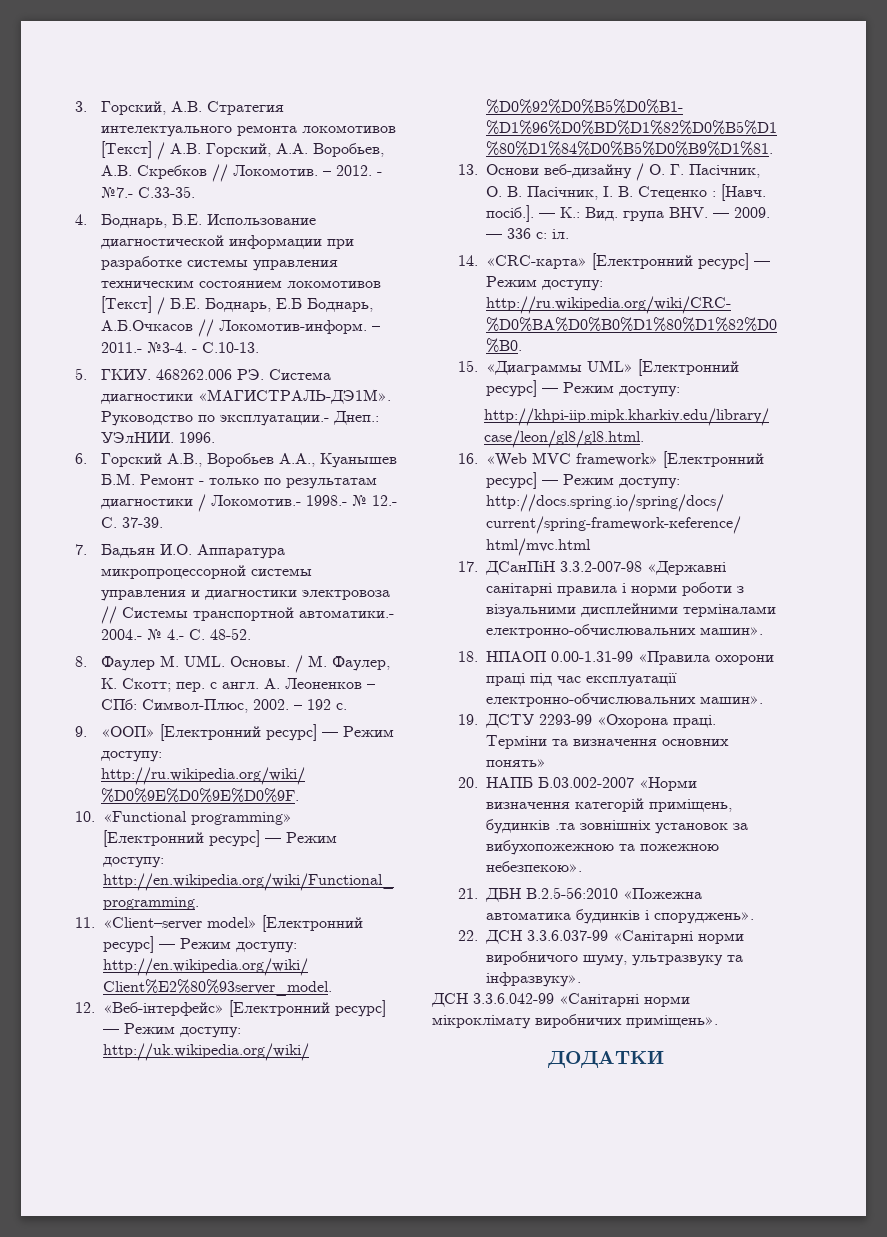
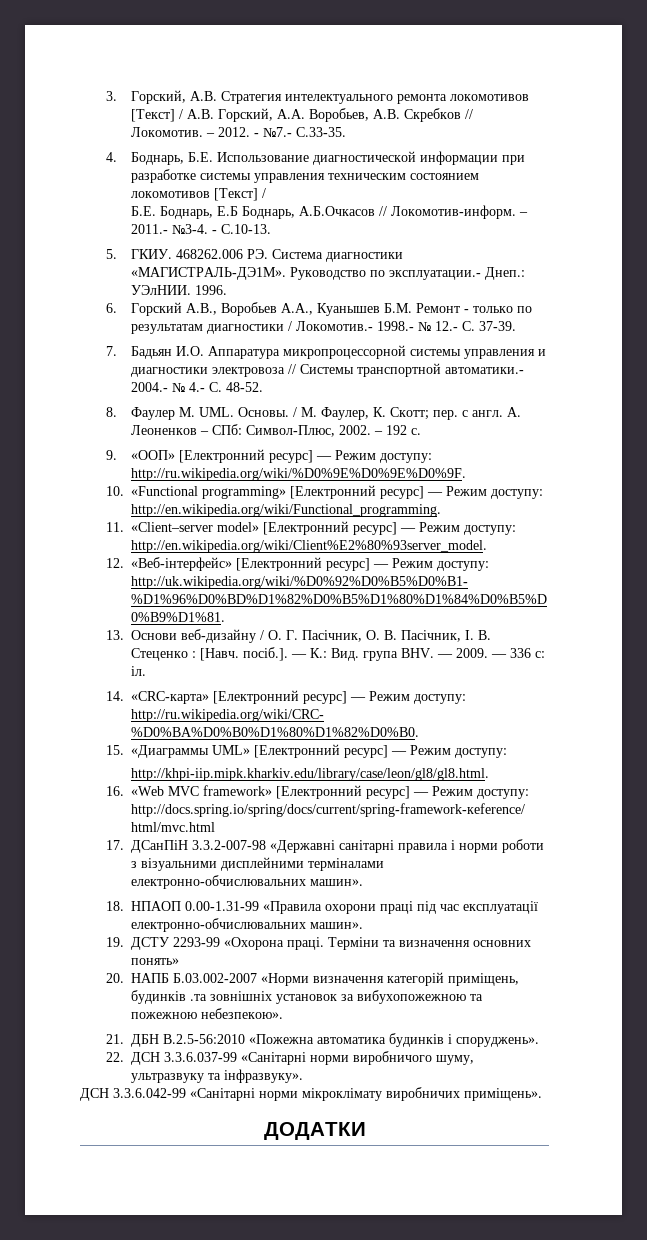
(165, 306) none -> (267, 193) //

